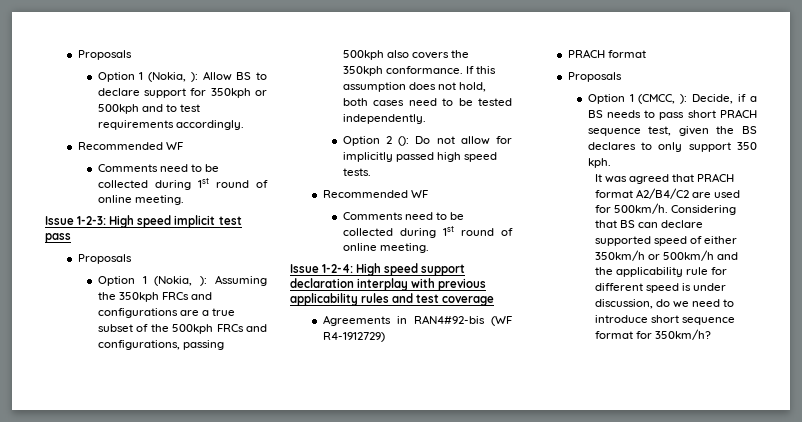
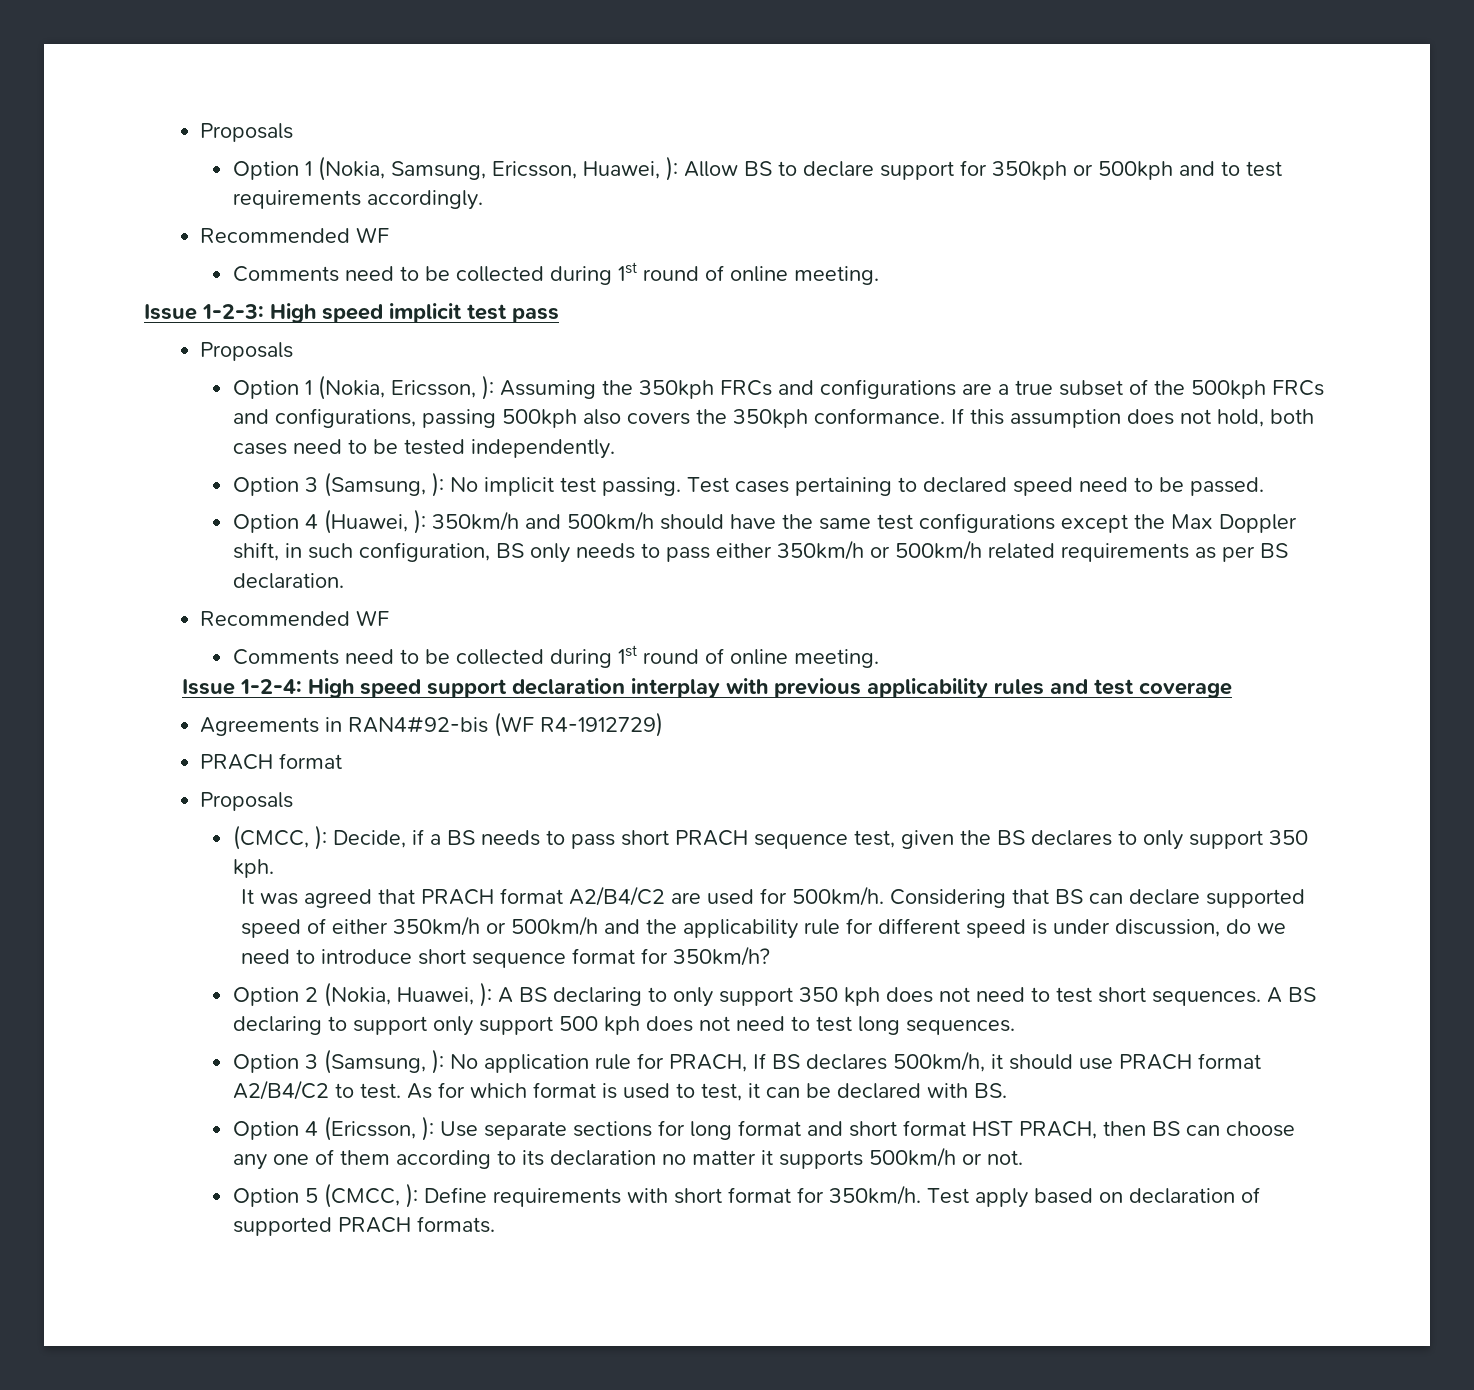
[77,50,132,60] [97,72,187,82] Proposals // Option 1 (Nokia, -> [200,123,294,142] [232,156,660,181] Proposals // Option 1 (Nokia, Samsung, Ericsson, Huawei,
(193, 281) none -> [390,380,476,398] Ericsson,
[385,136,512,146] [342,152,497,162] [342,168,371,176] 2 (): Do not allow for implicitly passed high speed tests. -> [304,472,1264,497] [232,509,1297,534] [232,540,1288,563] [232,573,344,589] 3 (Samsung, ): No implicit test passing. Test cases pertaining to declared speed need to be passed. // Option 4 (Huawei, ): 350km/h and 500km/h should have the same test configurations except the Max Doppler shift, in such configuration, BS only needs to pass either 350km/h or 500km/h related requirements as per BS declaration.
[587,94,634,104] Option 1 -> (294, 801) none
(712, 334) none -> [232,982,1316,1007] [232,1016,1015,1036] [232,1049,1261,1074] [232,1080,1007,1101] [232,1116,1295,1141] [232,1147,1023,1170] [232,1183,1260,1208] [232,1216,495,1236] // Option 2 (Nokia, Huawei, ): A BS declaring to only support 350 kph does not need to test short sequences. A BS declaring to support only support 500 kph does not need to test long sequences. // Option 3 (Samsung, ): No application rule for PRACH, If BS declares 500km/h, it should use PRACH format A2/B4/C2 to test. As for which format is used to test, it can be declared with BS. // Option 4 (Ericsson, ): Use separate sections for long format and short format HST PRACH, then BS can choose any one of them according to its declaration no matter it supports 500km/h or not. // Option 5 (CMCC, ): Define requirements with short format for 350km/h. Test apply based on declaration of supported PRACH formats.

